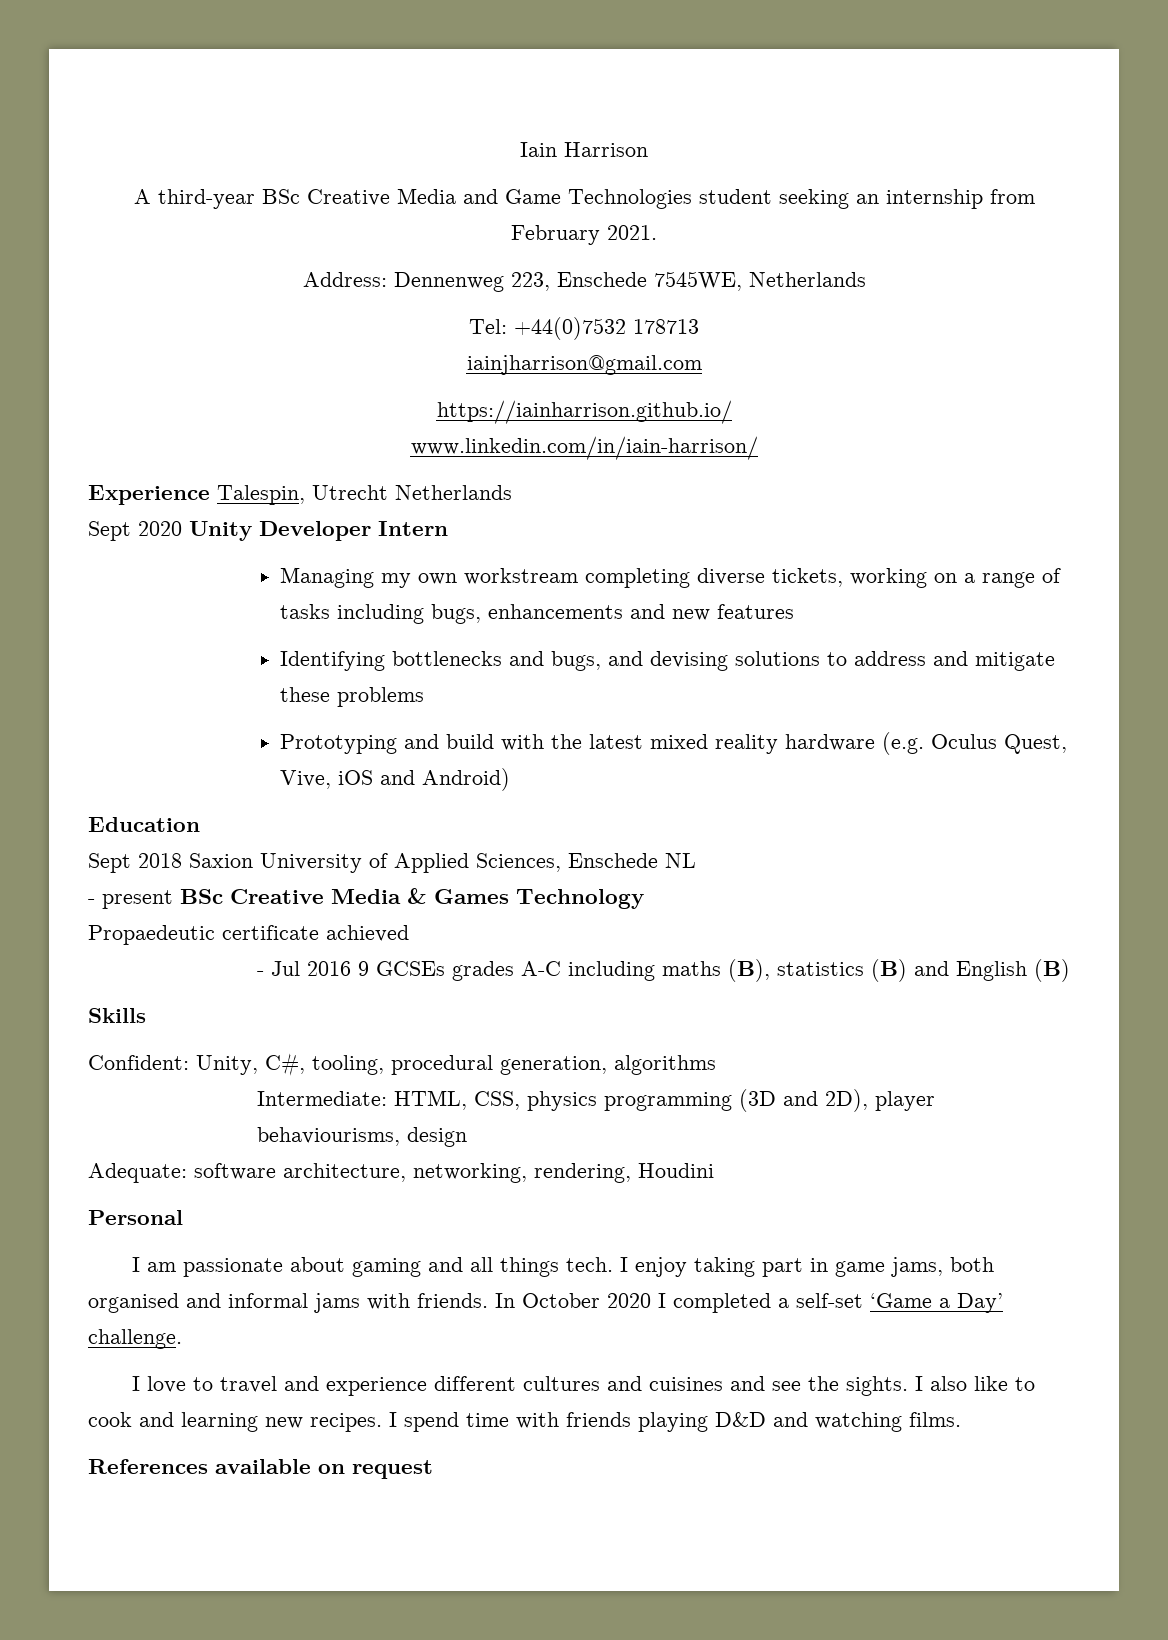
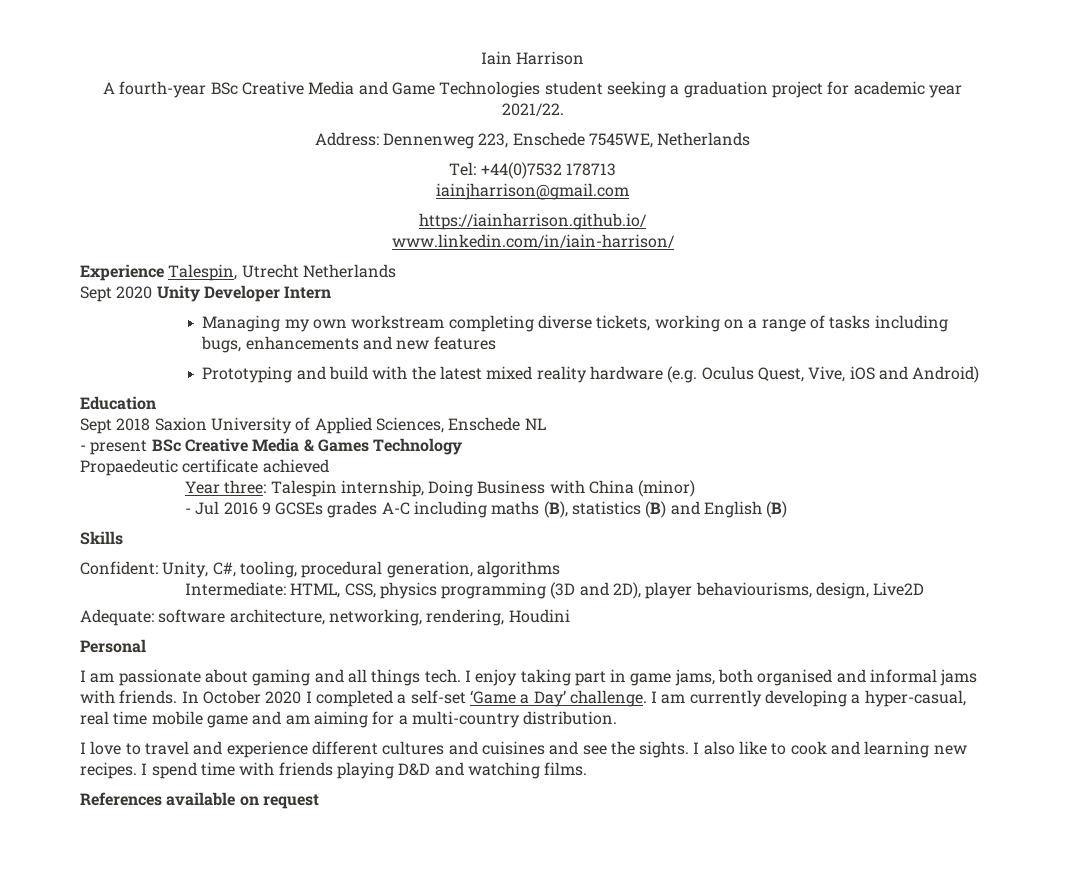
[157,189,255,209] third-year -> [119,81,207,98] fourth-year
[855,189,1035,209] [511,225,657,245] an internship from February 2021. -> [670,81,962,98] [501,103,564,116] a graduation project for academic year 2021/22.
[280,651,1056,671] [280,687,425,707] // Identifying bottlenecks and bugs, and devising solutions to address and mitigate these problems -> (496, 343) none
(409, 933) none -> [184,480,696,497] // Year three: Talespin internship, Doing Business with China (minor)
[406,1127,467,1147] design -> [816,582,925,599] design, Live2D
(182, 1339) none -> [651,690,966,707] [80,711,618,728] I am currently developing a hyper-casual, real time mobile game and am aiming for a multi-country distribution.

